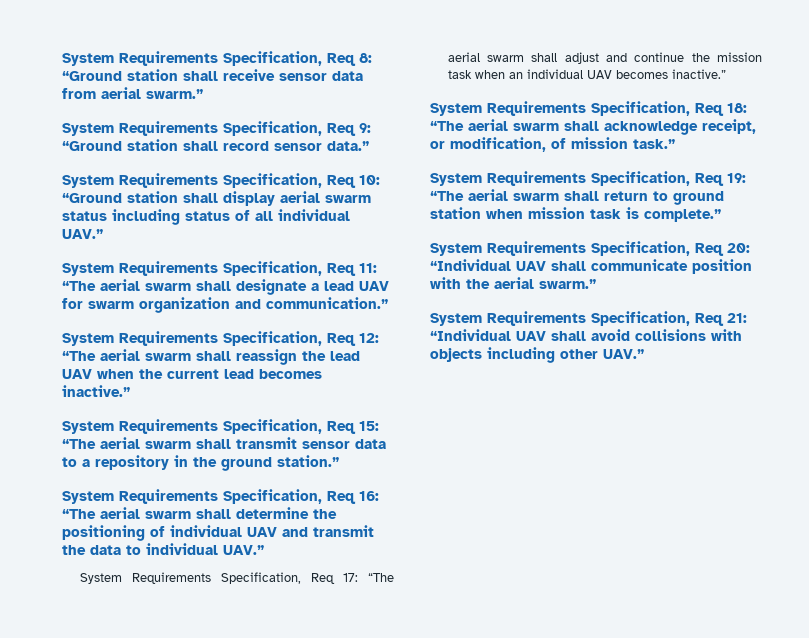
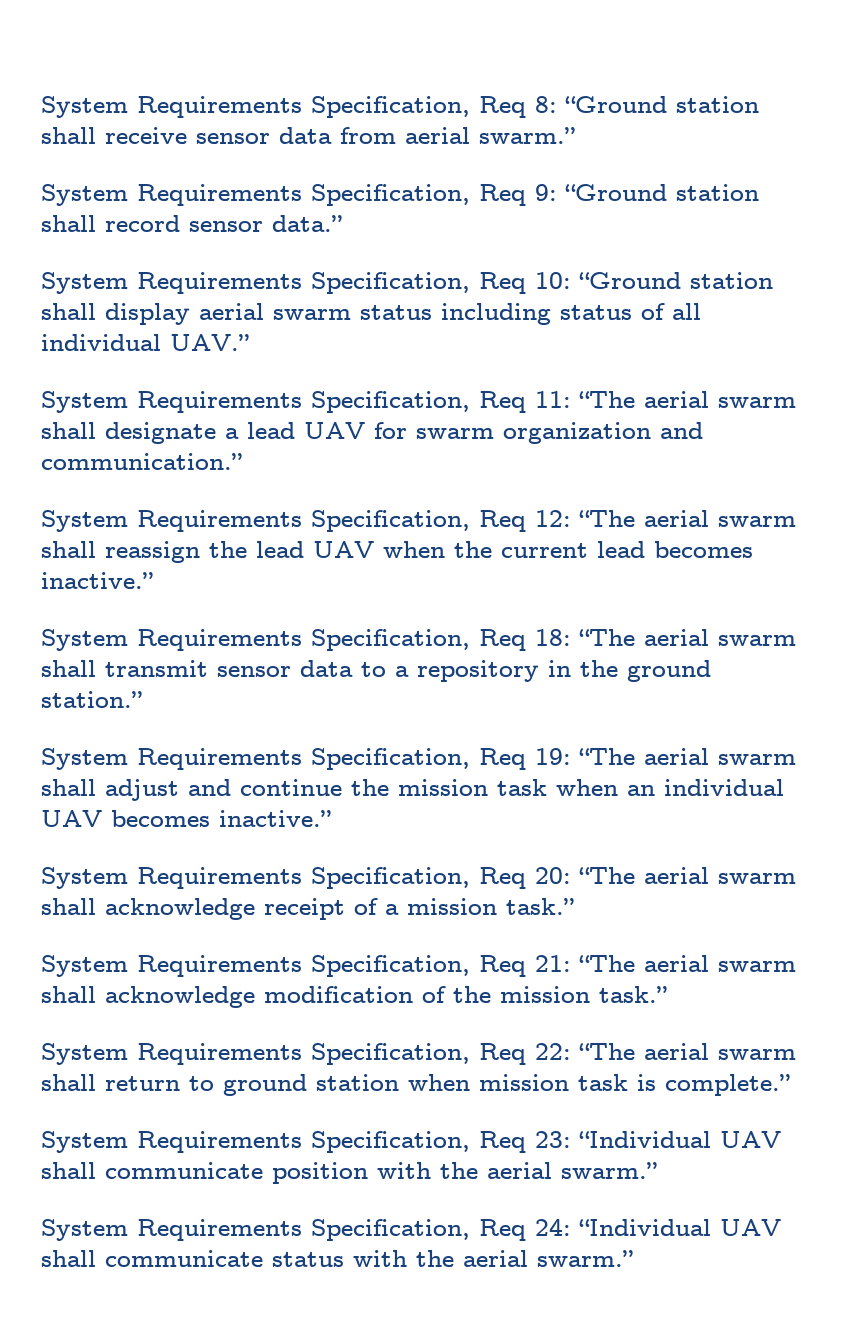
[359,421,379,431] 15: -> [535,629,571,646] 18:
[359,491,379,501] [62,507,337,519] [62,525,374,541] [62,543,264,555] [79,572,358,584] 16: “The aerial swarm shall determine the positioning of individual UAV and transmit the data to individual UAV.” // System Requirements Specification, Req 17: -> [535,748,571,765] 19:
[727,103,747,113] [430,119,756,135] [430,137,675,152] [430,171,746,186] 18: “The aerial swarm shall acknowledge receipt, or modification, of mission task.” // System Requirements Specification, Req 19: -> [535,867,796,884] [41,898,574,920] [41,955,796,977] [41,986,667,1008] [41,1043,571,1065] 20: “The aerial swarm shall acknowledge receipt of a mission task.” // System Requirements Specification, Req 21: “The aerial swarm shall acknowledge modification of the mission task.” // System Requirements Specification, Req 22:
[727,243,750,253] 20: -> [535,1131,571,1148] 23:
[727,313,747,323] [430,329,742,341] [430,347,644,363] 21: “Individual UAV shall avoid collisions with objects including other UAV.” -> [535,1218,781,1236] [41,1250,633,1267] 24: “Individual UAV shall communicate status with the aerial swarm.”

